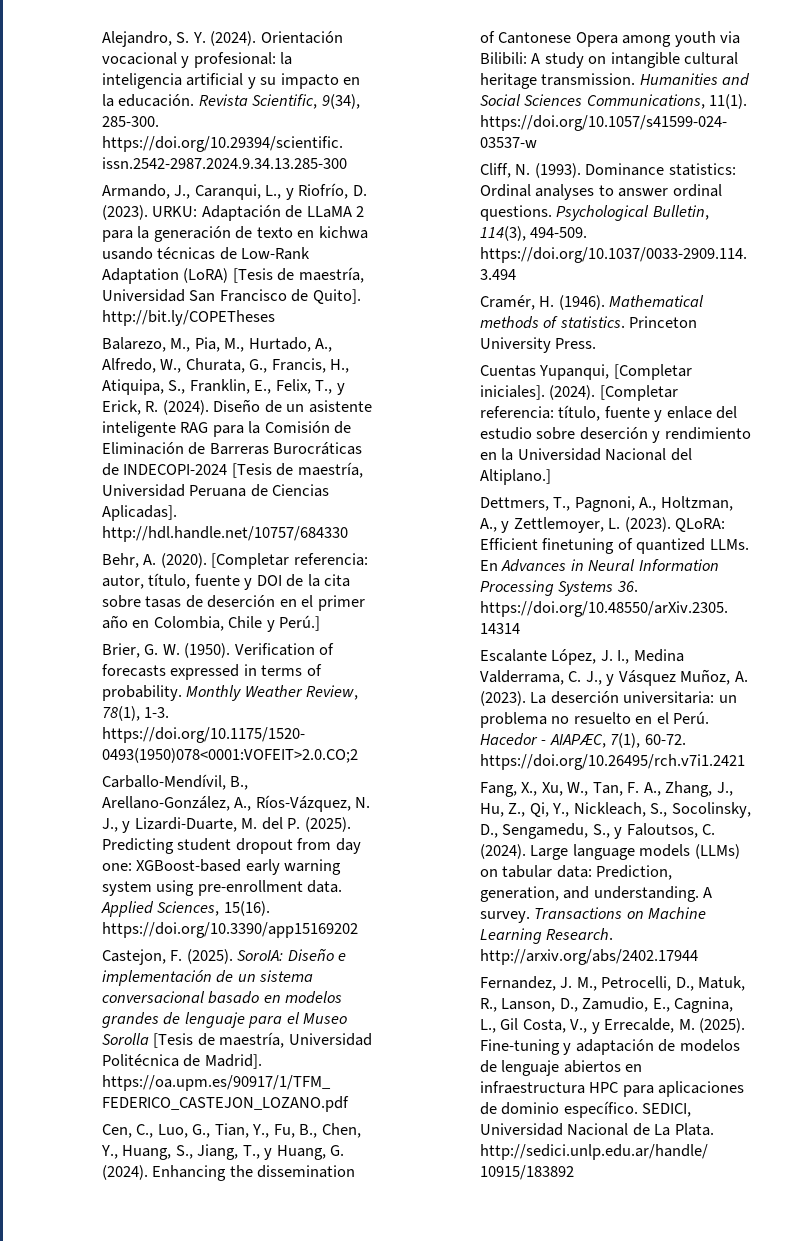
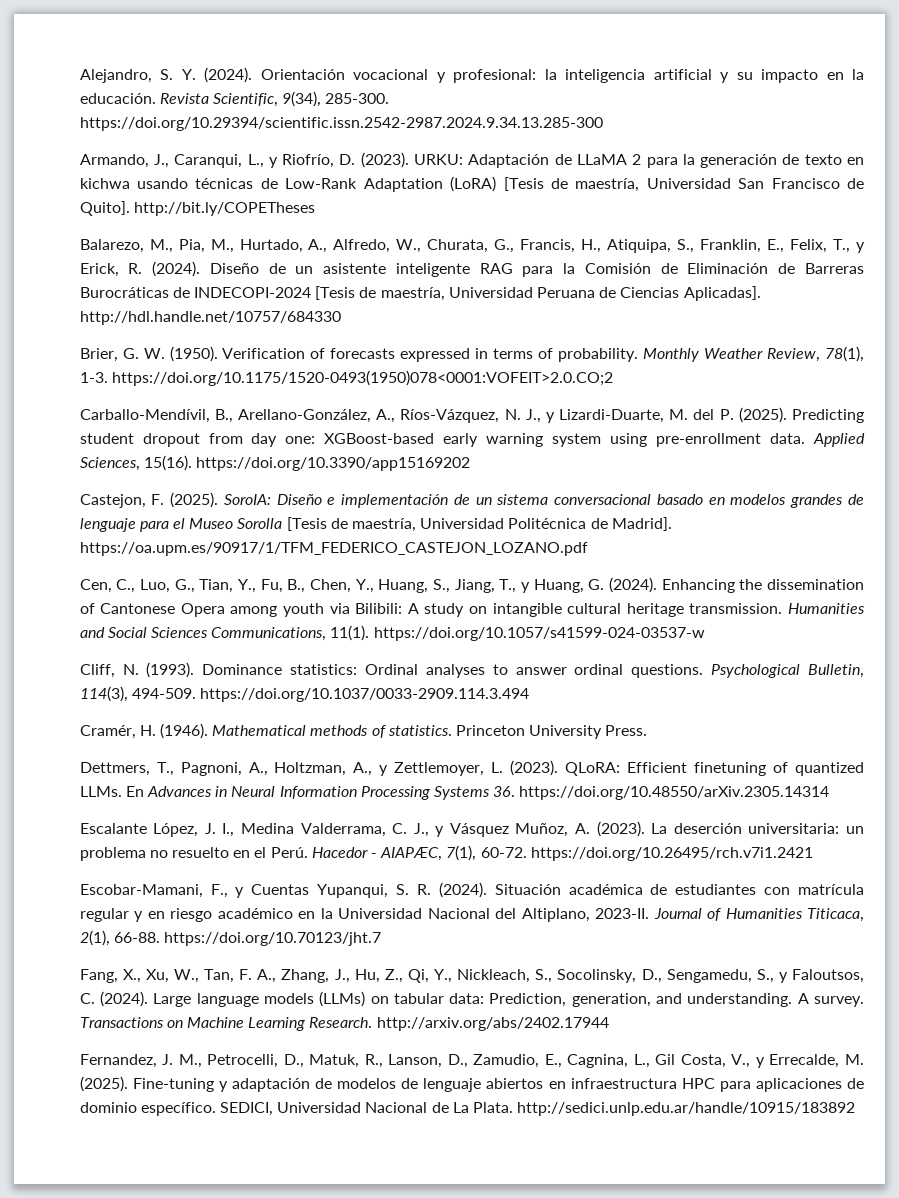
[101,553,368,569] [101,573,351,590] [101,595,365,611] [101,615,321,632] // Behr, A. (2020). [Completar referencia: autor, título, fuente y DOI de la cita sobre tasas de deserción en el primer año en Colombia, Chile y Perú.] -> (341, 318) none
[479,364,692,380] [479,385,678,401] [479,405,738,422] [479,427,751,443] [479,448,692,461] [479,469,551,485] // Cuentas Yupanqui, [Completar iniciales]. (2024). [Completar referencia: título, fuente y enlace del estudio sobre deserción y rendimiento en la Universidad Nacional del Altiplano.] -> (648, 730) none
(745, 762) none -> [79,882,864,898] [79,908,864,922] [79,930,382,946] // Escobar-Mamani, F., y Cuentas Yupanqui, S. R. (2024). Situación académica de estudiantes con matrícula regular y en riesgo académico en la Universidad Nacional del Altiplano, 2023-II. Journal of Humanities Titicaca, 2(1), 66-88. https://doi.org/10.70123/jht.7

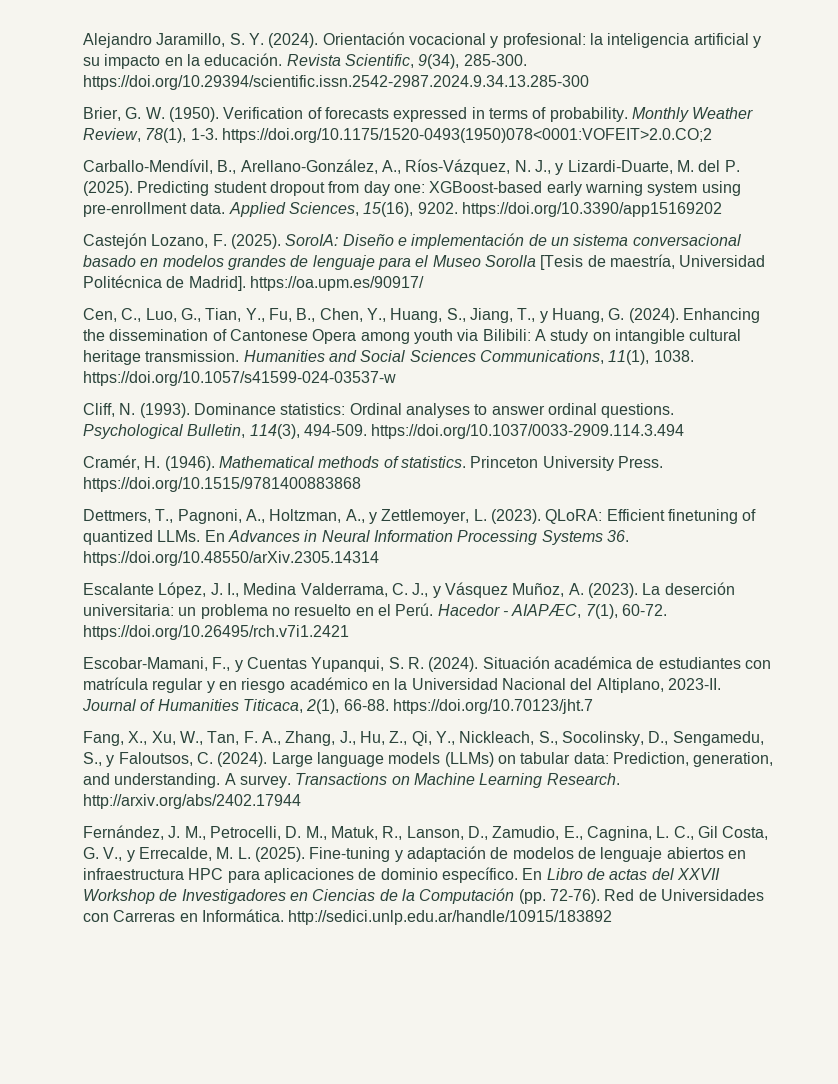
[79,69,152,83] Alejandro, -> [83,33,226,48] Alejandro Jaramillo,
[79,152,865,168] [79,176,865,192] [79,201,315,216] [79,239,865,253] [79,261,864,277] [79,286,761,301] [79,311,341,325] // Armando, J., Caranqui, L., y Riofrío, D. (2023). URKU: Adaptación de LLaMA 2 para la generación de texto en kichwa usando técnicas de Low-Rank Adaptation (LoRA) [Tesis de maestría, Universidad San Francisco de Quito]. http://bit.ly/COPETheses // Balarezo, M., Pia, M., Hurtado, A., Alfredo, W., Churata, G., Francis, H., Atiquipa, S., Franklin, E., Felix, T., y Erick, R. (2024). Diseño de un asistente inteligente RAG para la Comisión de Eliminación de Barreras Burocráticas de INDECOPI-2024 [Tesis de maestría, Universidad Peruana de Ciencias Aplicadas]. http://hdl.handle.net/10757/684330 -> (590, 82) none
[143,455,192,471] 15(16). -> [363,202,458,217] 15(16), 9202.
[79,494,146,508] Castejon, -> [83,233,209,249] Castejón Lozano,
[79,542,588,556] https://oa.upm.es/90917/1/TFM_FEDERICO_CASTEJON_LOZANO.pdf -> [250,276,425,291] https://oa.upm.es/90917/
[330,625,370,641] 11(1). -> [608,350,694,365] 11(1), 1038.
(648, 730) none -> [83,477,362,492] https://doi.org/10.1515/9781400883868
[79,1054,157,1068] Fernandez, -> [83,825,165,840] Fernández,
[283,1054,304,1068] D., -> [285,826,327,840] D. M.,
[633,1054,650,1068] L., -> [656,826,694,840] L. C.,
(726, 1061) none -> [83,847,100,859] G.
(864, 1059) none -> [237,847,251,859] L.
[220,1102,513,1116] SEDICI, Universidad Nacional de La Plata. -> [522,868,721,880] [83,888,765,904] [83,909,285,922] En Libro de actas del XXVII Workshop de Investigadores en Ciencias de la Computación (pp. 72-76). Red de Universidades con Carreras en Informática.

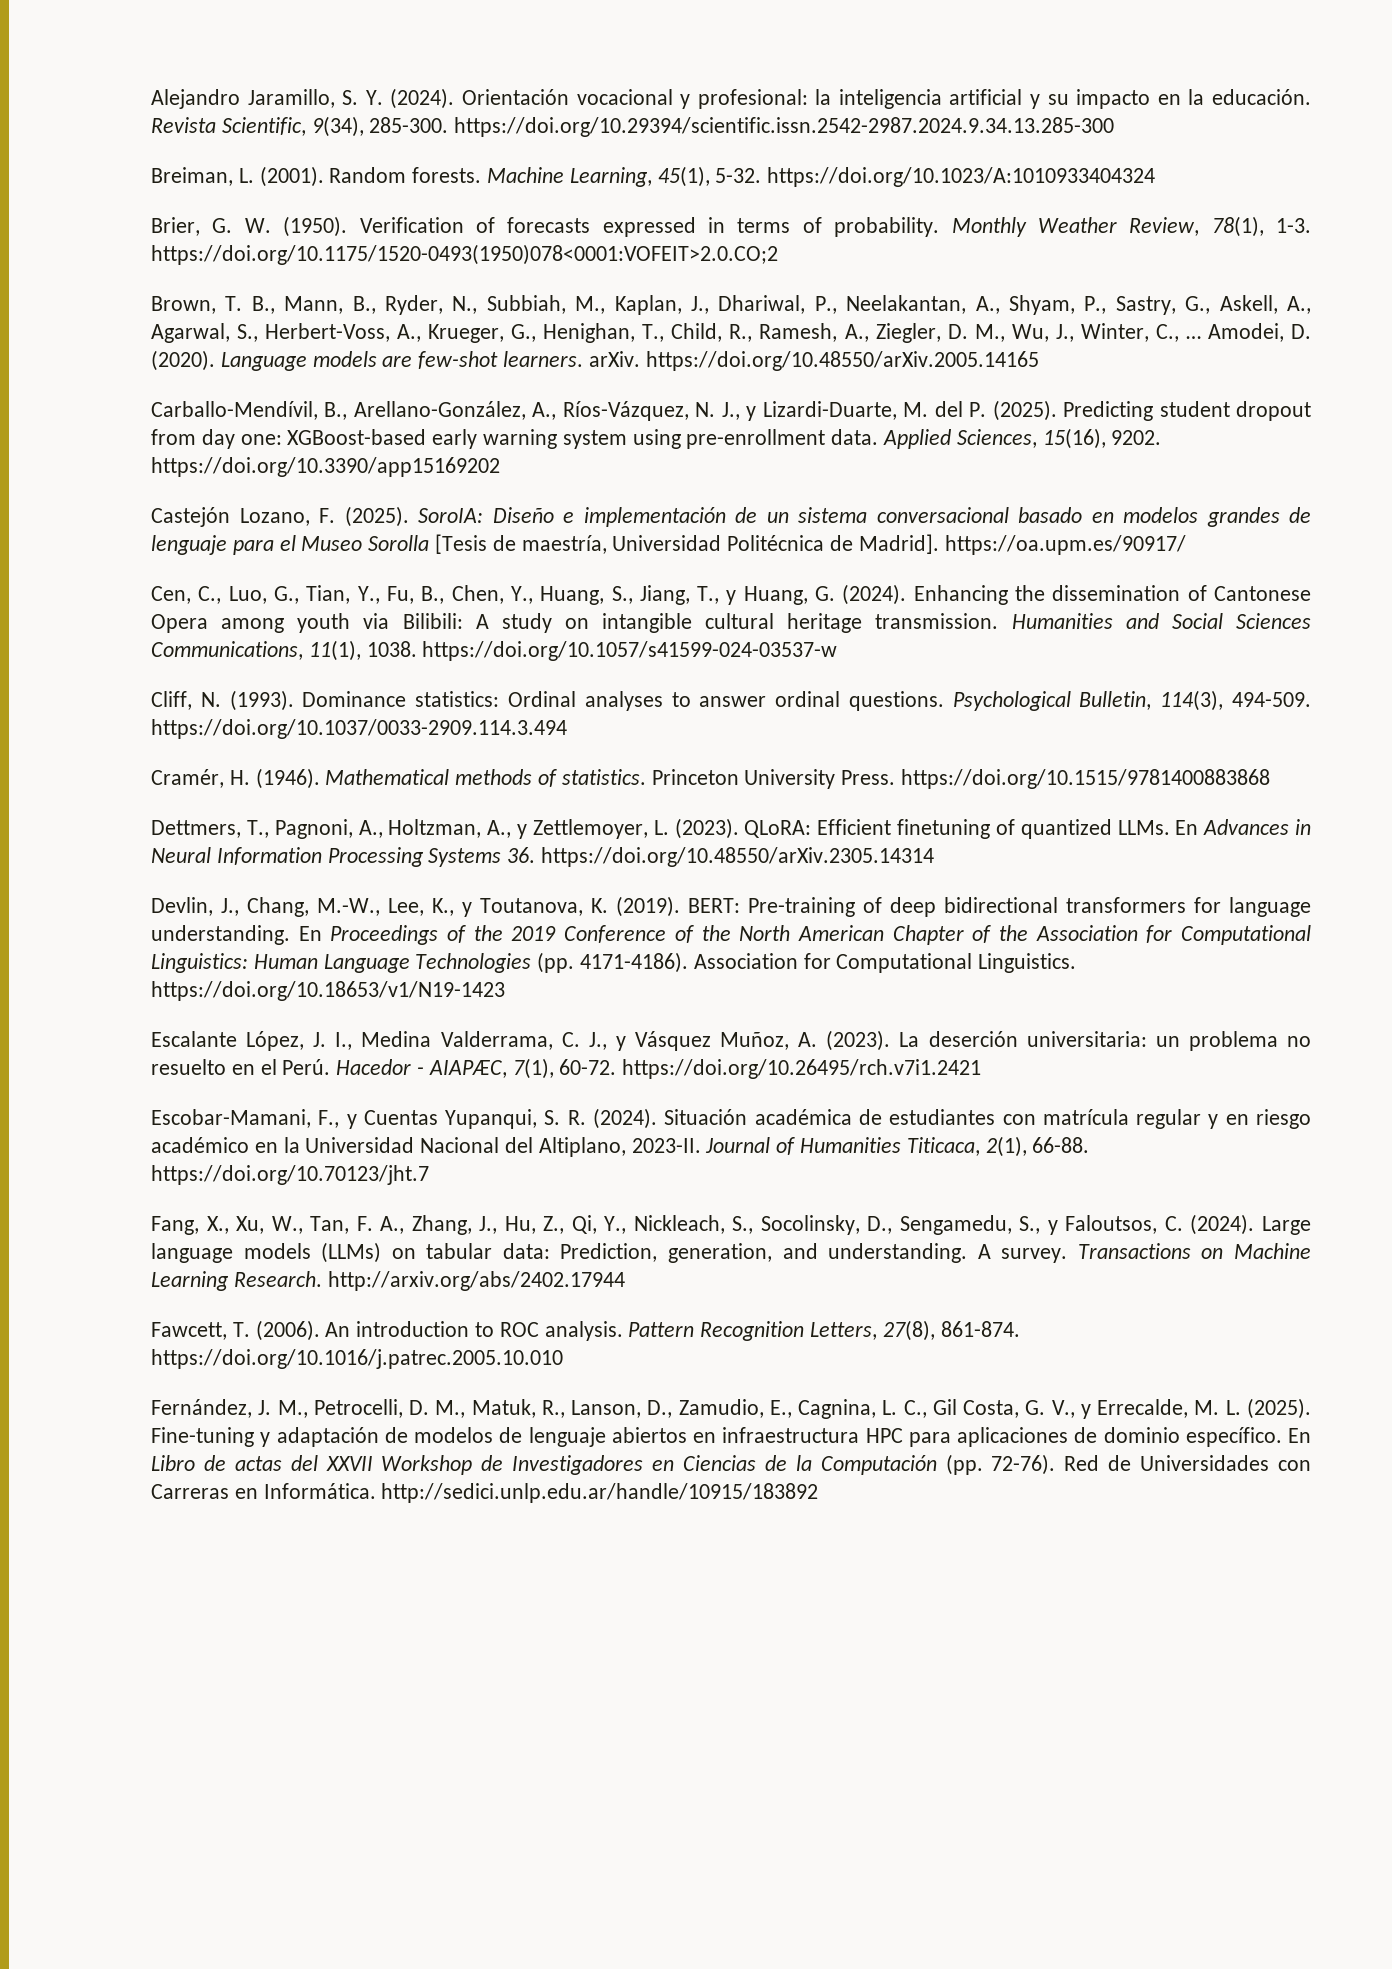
(590, 82) none -> [150,166,1156,187] // Breiman, L. (2001). Random forests. Machine Learning, 45(1), 5-32. https://doi.org/10.1023/A:1010933404324
(713, 135) none -> [150,295,1311,315] [150,323,1311,343] [150,350,1039,371] // Brown, T. B., Mann, B., Ryder, N., Subbiah, M., Kaplan, J., Dhariwal, P., Neelakantan, A., Shyam, P., Sastry, G., Askell, A., Agarwal, S., Herbert-Voss, A., Krueger, G., Henighan, T., Child, R., Ramesh, A., Ziegler, D. M., Wu, J., Winter, C., … Amodei, D. (2020). Language models are few-shot learners. arXiv. https://doi.org/10.48550/arXiv.2005.14165
(380, 558) none -> [150,896,1312,917] [150,925,1311,945] [150,952,1077,973] [150,981,505,1001] // Devlin, J., Chang, M.-W., Lee, K., y Toutanova, K. (2019). BERT: Pre-training of deep bidirectional transformers for language understanding. En Proceedings of the 2019 Conference of the North American Chapter of the Association for Computational Linguistics: Human Language Technologies (pp. 4171-4186). Association for Computational Linguistics. https://doi.org/10.18653/v1/N19-1423
(302, 801) none -> [150,1320,1020,1341] [150,1349,563,1369] // Fawcett, T. (2006). An introduction to ROC analysis. Pattern Recognition Letters, 27(8), 861-874. https://doi.org/10.1016/j.patrec.2005.10.010

